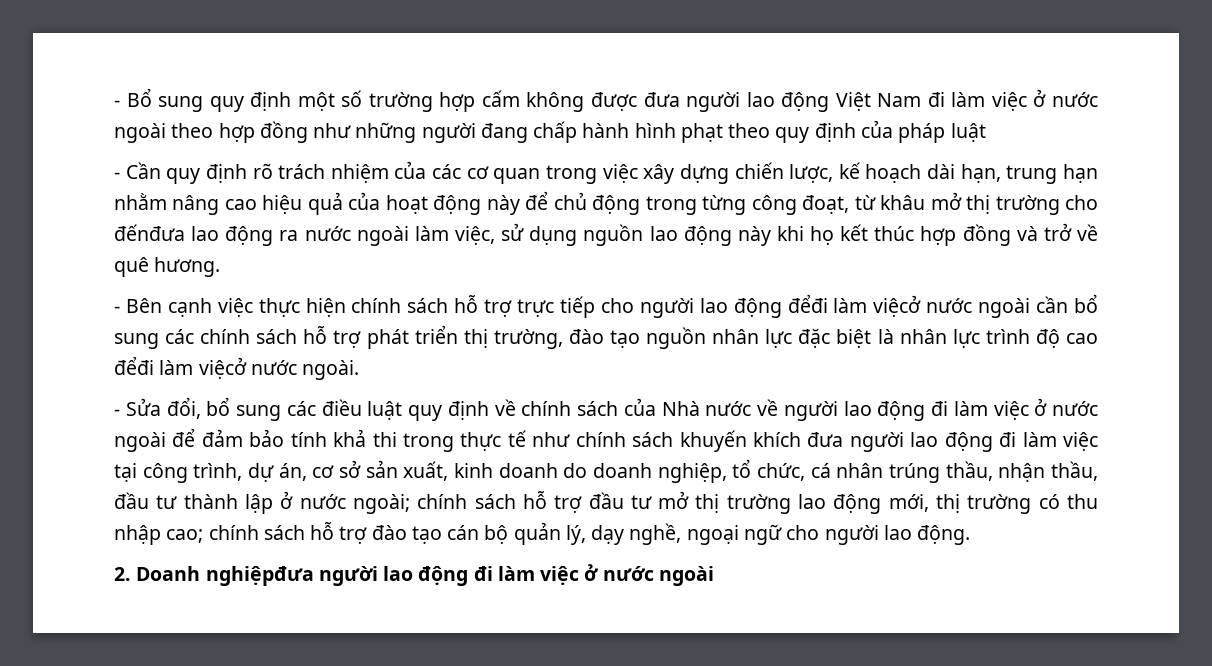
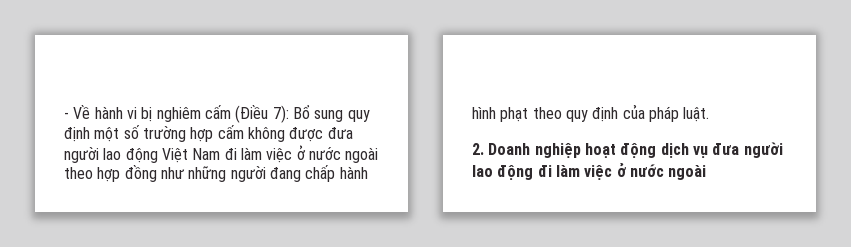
[114,100,120,107] - -> [64,105,289,123] - Về hành vi bị nghiêm cấm (Điều 7):
[950,123,986,142] [114,161,1098,184] [114,191,1098,215] [114,223,1098,246] [114,257,221,277] [114,294,1098,318] [114,325,1099,349] [114,356,360,380] [114,397,1098,421] [114,428,1099,452] [114,459,1098,483] [114,491,1099,514] [114,522,971,545] [114,564,714,586] luật // - Cần quy định rõ trách nhiệm của các cơ quan trong việc xây dựng chiến lược, kế hoạch dài hạn, trung hạn nhằm nâng cao hiệu quả của hoạt động này để chủ động trong từng công đoạt, từ khâu mở thị trường cho đếnđưa lao động ra nước ngoài làm việc, sử dụng nguồn lao động này khi họ kết thúc hợp đồng và trở về quê hương. // - Bên cạnh việc thực hiện chính sách hỗ trợ trực tiếp cho người lao động đểđi làm việcở nước ngoài cần bổ sung các chính sách hỗ trợ phát triển thị trường, đào tạo nguồn nhân lực đặc biệt là nhân lực trình độ cao đểđi làm việcở nước ngoài. // - Sửa đổi, bổ sung các điều luật quy định về chính sách của Nhà nước về người lao động đi làm việc ở nước ngoài để đảm bảo tính khả thi trong thực tế như chính sách khuyến khích đưa người lao động đi làm việc tại công trình, dự án, cơ sở sản xuất, kinh doanh do doanh nghiệp, tổ chức, cá nhân trúng thầu, nhận thầu, đầu tư thành lập ở nước ngoài; chính sách hỗ trợ đầu tư mở thị trường lao động mới, thị trường có thu nhập cao; chính sách hỗ trợ đào tạo cán bộ quản lý, dạy nghề, ngoại ngữ cho người lao động. // 2. Doanh nghiệpđưa người lao động đi làm việc ở nước ngoài -> [683,107,710,122] [472,142,783,158] [472,162,707,180] luật. // 2. Doanh nghiệp hoạt động dịch vụ đưa người lao động đi làm việc ở nước ngoài

